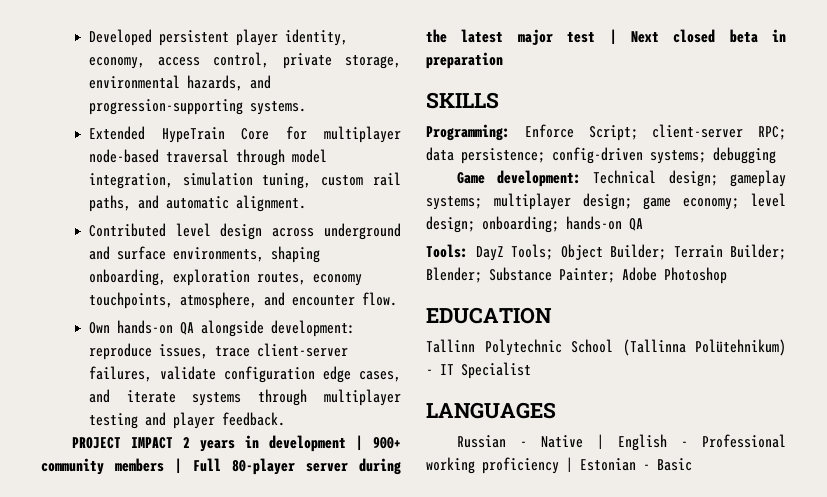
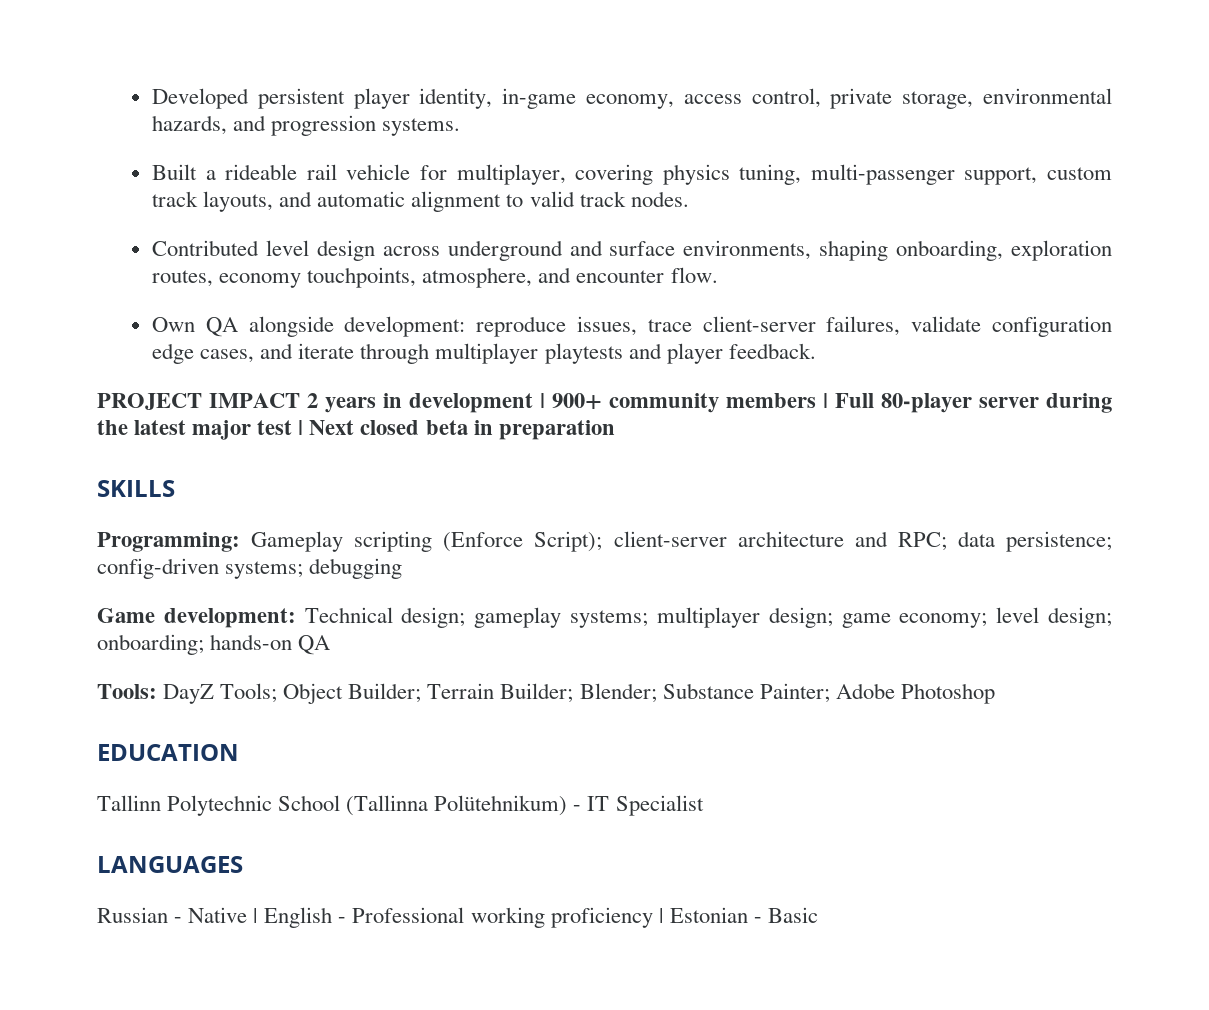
(348, 37) none -> [502,88,577,109] in-game
[88,99,243,115] progression-supporting -> [271,115,377,136] progression
[88,126,401,143] [88,149,327,166] [88,172,401,189] [88,195,306,212] Extended HypeTrain Core for multiplayer node-based traversal through model integration, simulation tuning, custom rail paths, and automatic alignment. -> [152,164,1112,185] [152,191,689,212] Built a rideable rail vehicle for multiplayer, covering physics tuning, multi-passenger support, custom track layouts, and automatic alignment to valid track nodes.
[116,320,173,334] hands-on -> (196, 324) none
[192,392,242,406] systems -> (355, 351) none
[88,413,138,429] testing -> [544,343,623,364] playtests
[524,124,744,141] Enforce Script; client-server -> [251,531,888,552] Gameplay scripting (Enforce Script); client-server architecture and

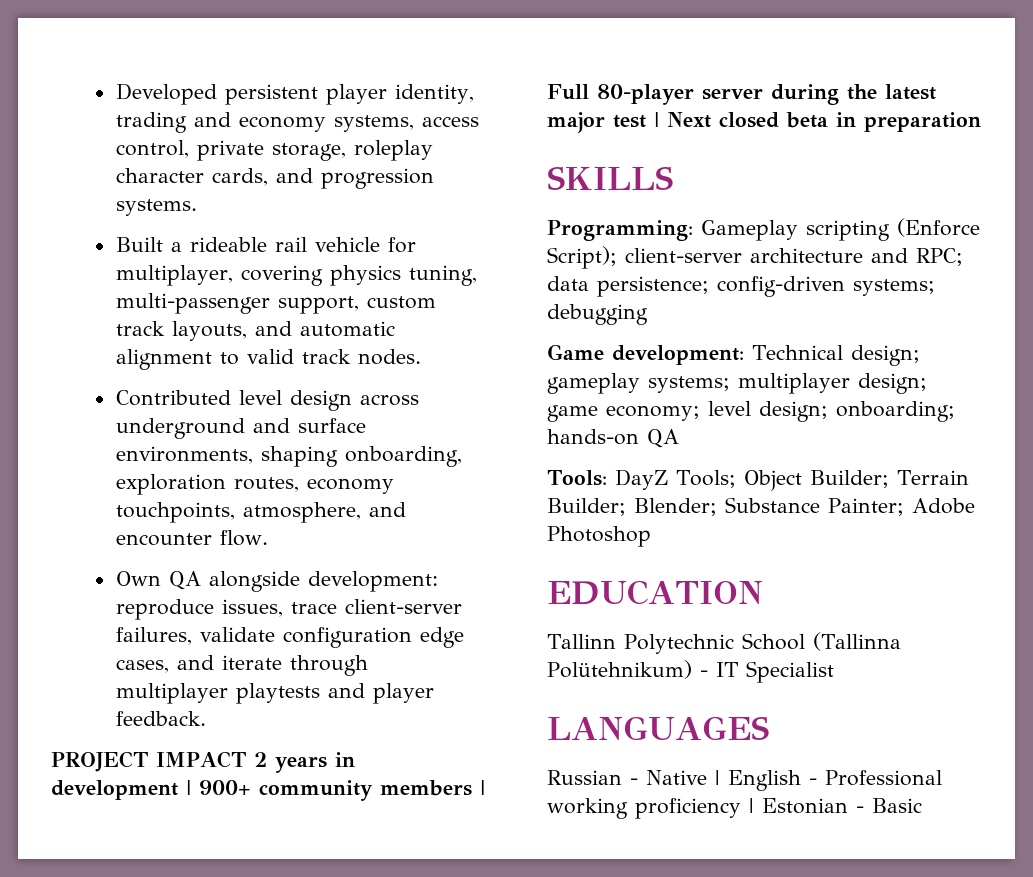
[502,88,675,109] in-game economy, -> [115,112,414,133] trading and economy systems,
[983,88,1112,104] [152,115,228,135] environmental hazards, -> [353,140,433,161] [115,168,268,186] roleplay character cards,

